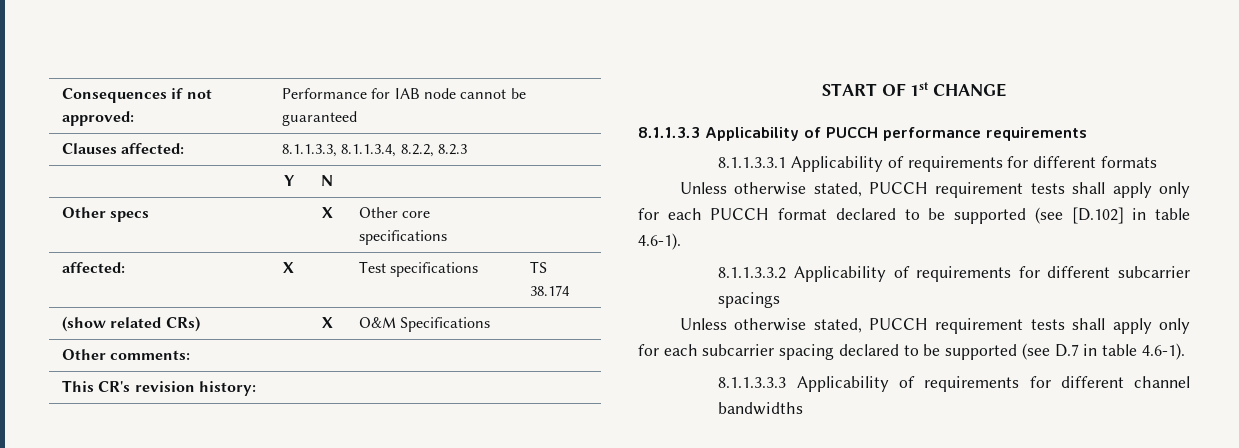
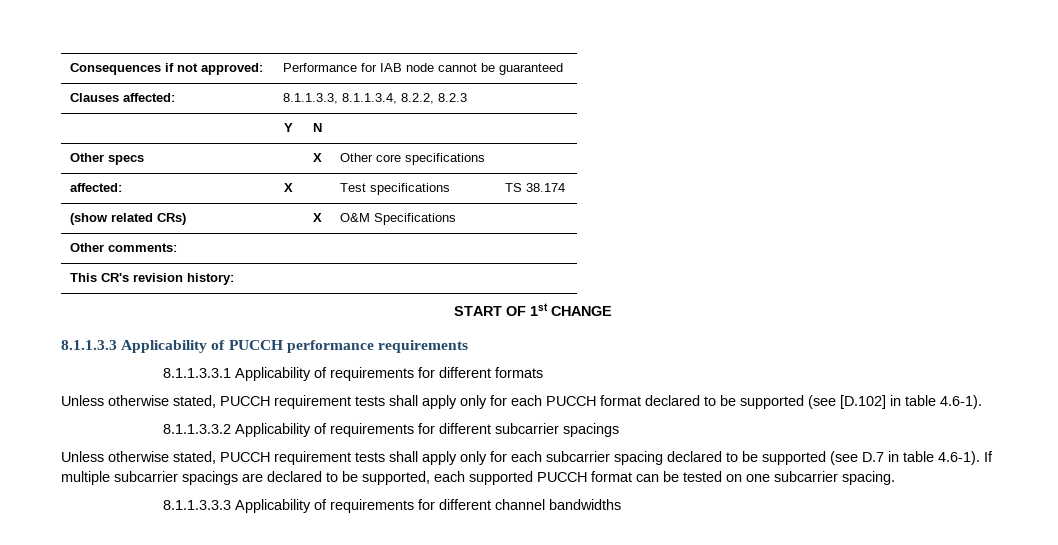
(1185, 351) none -> [984,451,993,462] [61,471,895,485] If multiple subcarrier spacings are declared to be supported, each supported PUCCH format can be tested on one subcarrier spacing.

